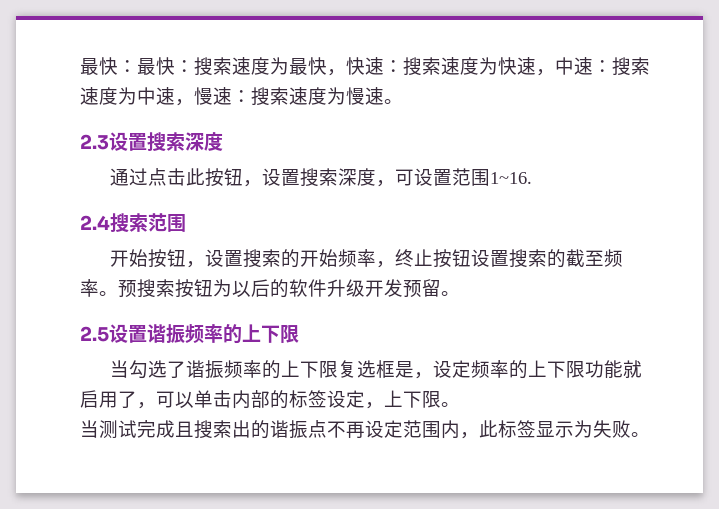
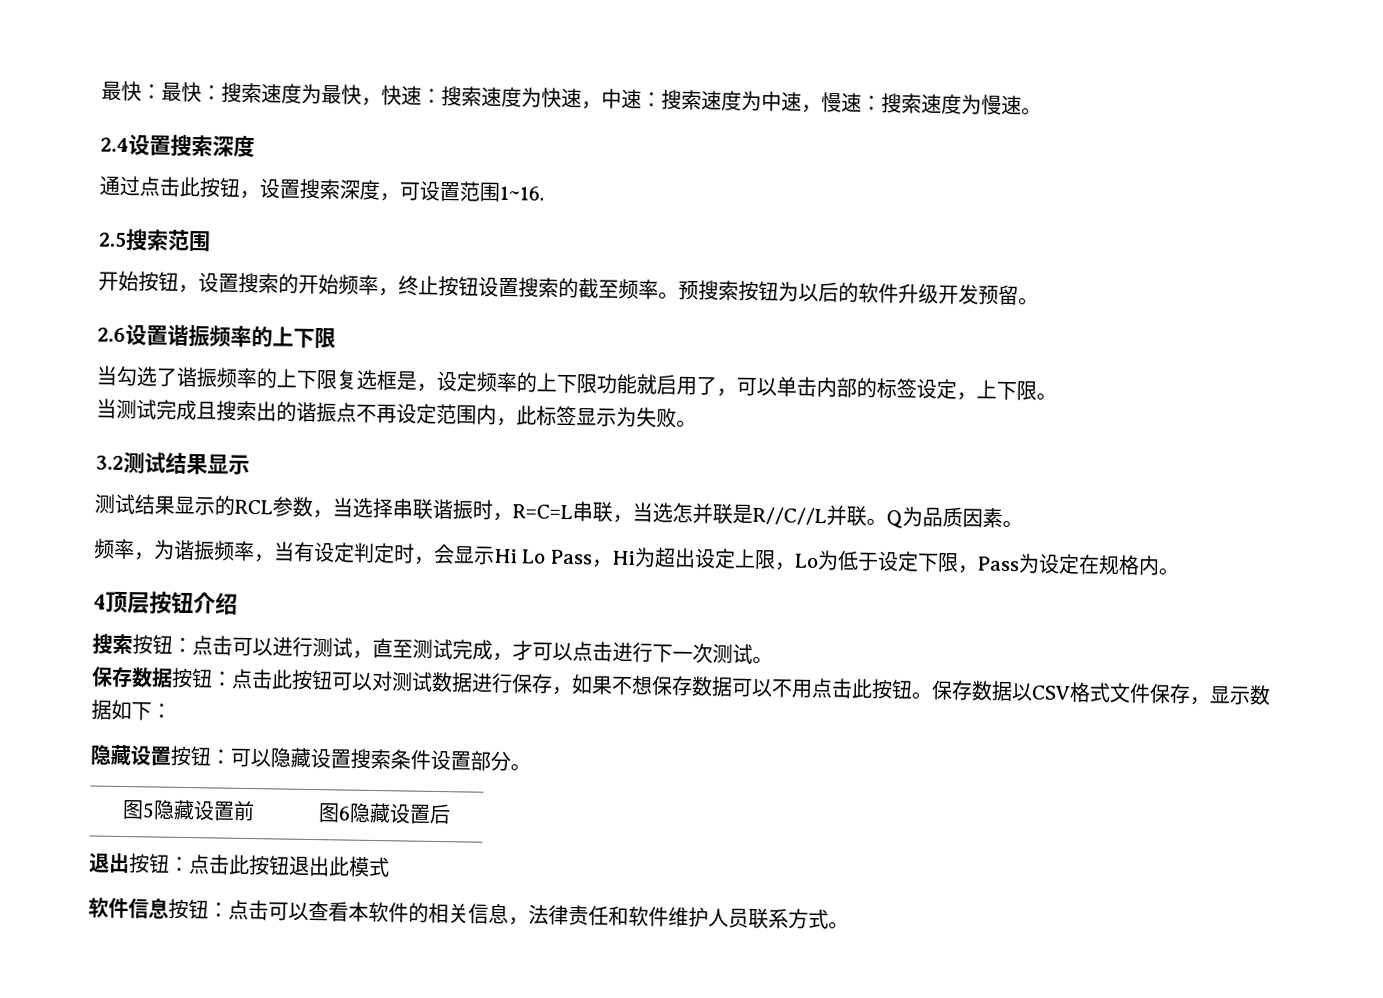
[80,134,109,150] 2.3 -> [100,137,129,153] 2.4
[80,215,110,230] 2.4 -> [98,232,127,247] 2.5
[80,326,109,342] 2.5 -> [97,327,126,342] 2.6
(650, 434) none -> [95,451,250,475] [94,493,1023,529] [93,538,1179,576] [93,591,238,615] [92,633,773,665] [91,666,1271,706] [91,699,172,721] [90,744,531,772] [122,799,255,822] [318,802,452,825] [88,852,390,878] [88,897,849,930] // 3.2测试结果显示 // 测试结果显示的RCL参数，当选择串联谐振时，R=C=L串联，当选怎并联是R//C//L并联。Q为品质因素。 // 频率，为谐振频率，当有设定判定时，会显示Hi Lo Pass，Hi为超出设定上限，Lo为低于设定下限，Pass为设定在规格内。 // 4顶层按钮介绍 // 搜索按钮：点击可以进行测试，直至测试完成，才可以点击进行下一次测试。 // 保存数据按钮：点击此按钮可以对测试数据进行保存，如果不想保存数据可以不用点击此按钮。保存数据以CSV格式文件保存，显示数据如下： // 隐藏设置按钮：可以隐藏设置搜索条件设置部分。 // 图5隐藏设置前 | 图6隐藏设置后 // 退出按钮：点击此按钮退出此模式 // 软件信息按钮：点击可以查看本软件的相关信息，法律责任和软件维护人员联系方式。

